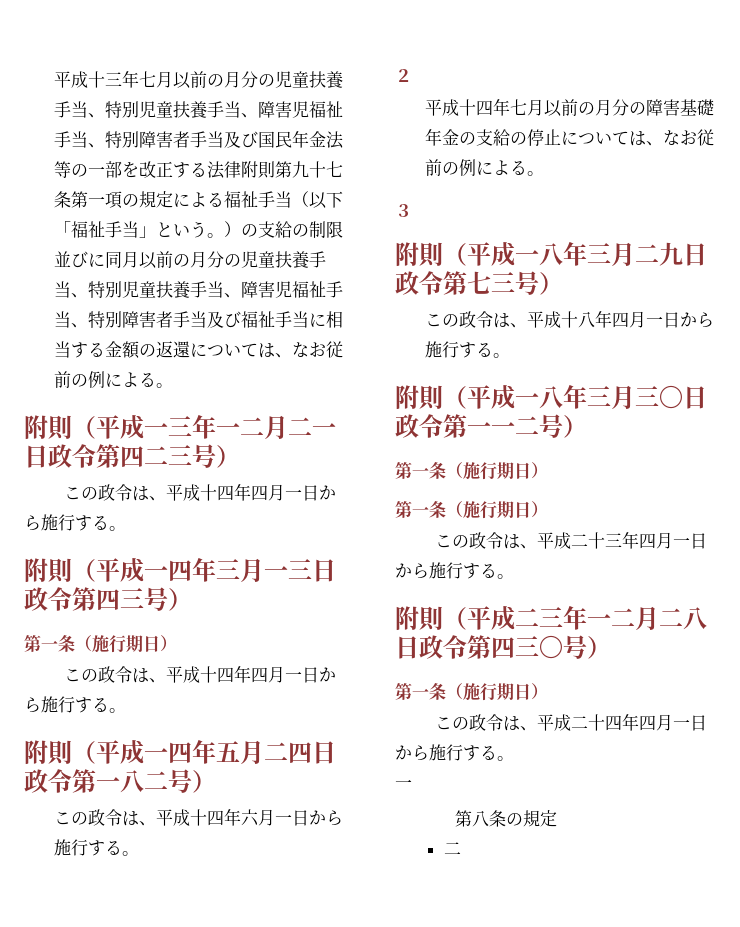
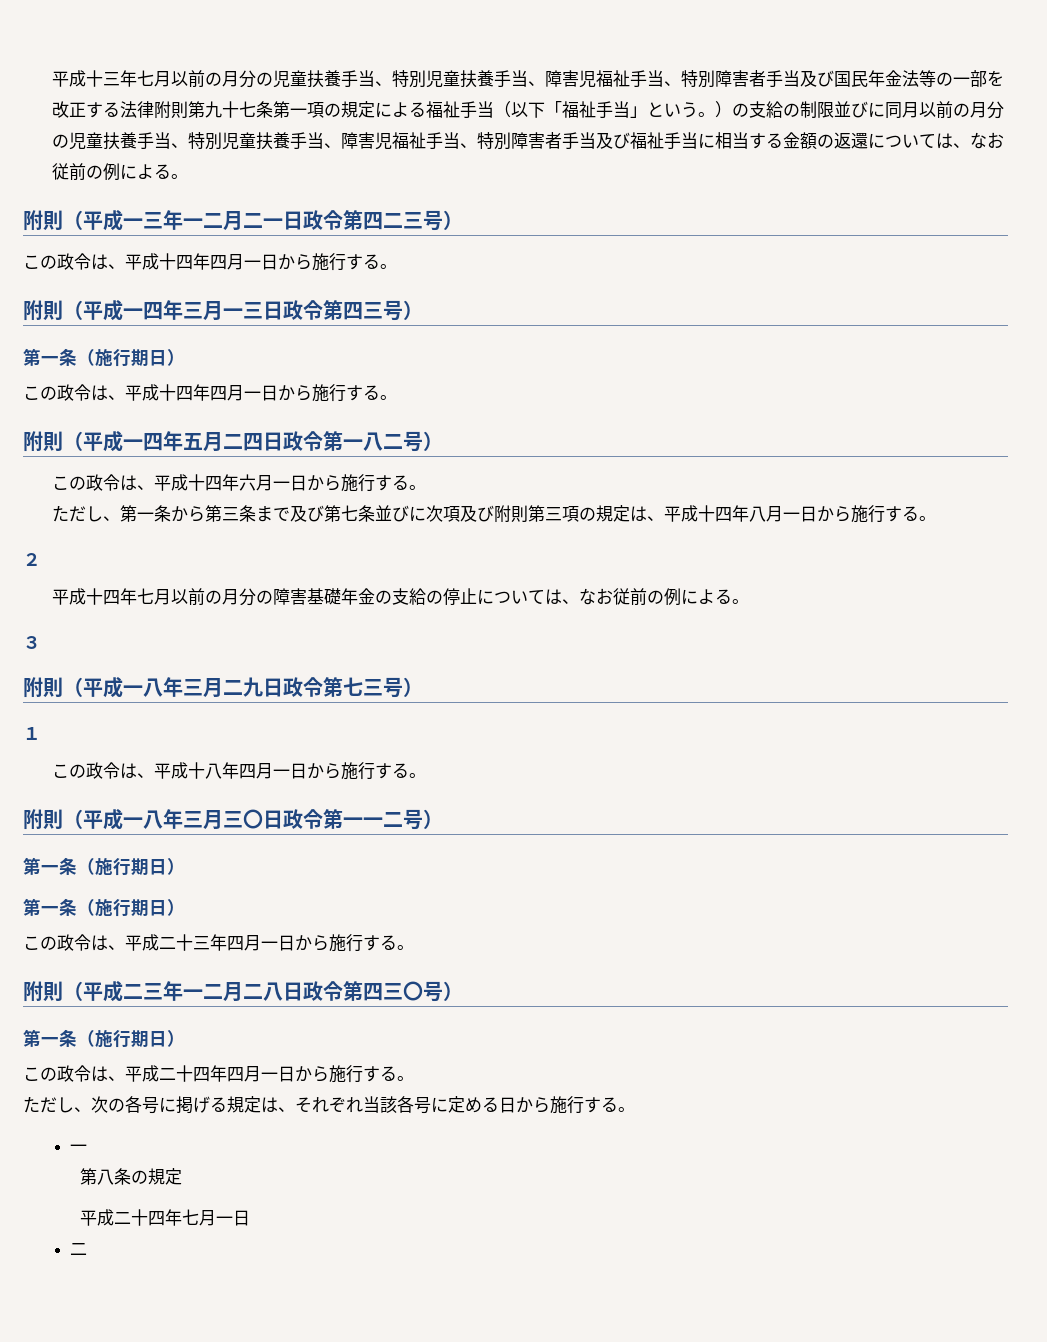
(139, 853) none -> [51,505,936,523] // ただし、第一条から第三条まで及び第七条並びに次項及び附則第三項の規定は、平成十四年八月一日から施行する。
(563, 283) none -> [23,727,41,740] // １
[395,779,412,789] [454,810,557,827] 一 // 第八条の規定 -> [23,1096,635,1114] [70,1144,88,1152] [80,1168,183,1185] [80,1209,251,1226] ただし、次の各号に掲げる規定は、それぞれ当該各号に定める日から施行する。 // 一 // 第八条の規定 // 平成二十四年七月一日

